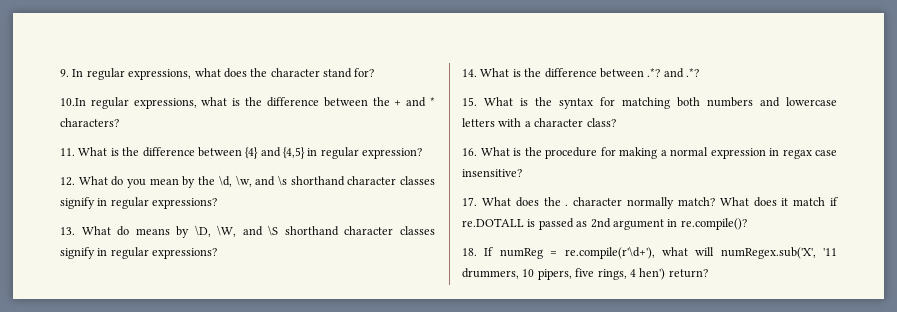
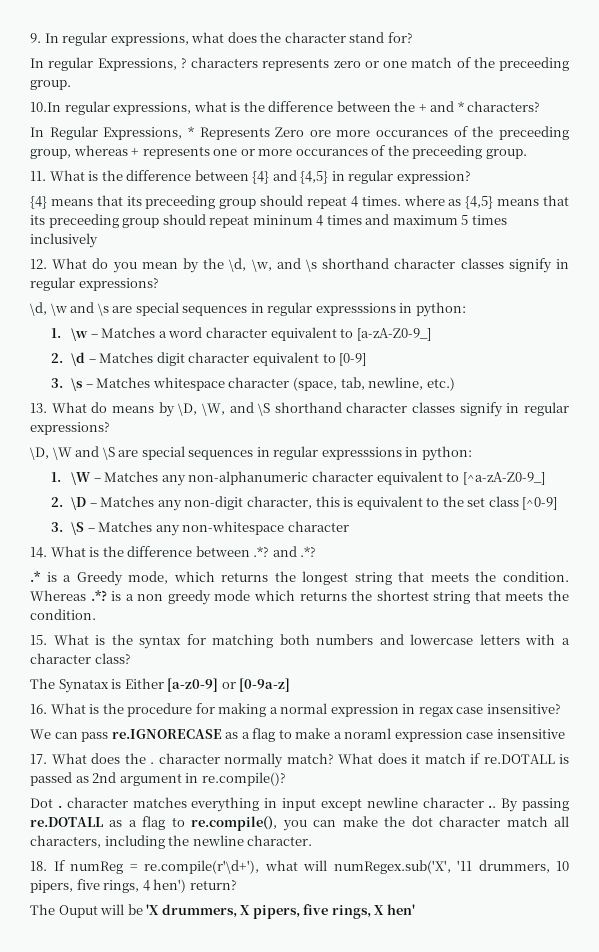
(375, 72) none -> [30,57,569,71] [30,80,71,90] // In regular Expressions, ? characters represents zero or one match of the preceeding group.
(119, 122) none -> [30,126,569,140] [30,145,527,159] // In Regular Expressions, * Represents Zero ore more occurances of the preceeding group, whereas + represents one or more occurances of the preceeding group.
(423, 153) none -> [30,195,569,209] [30,214,507,228] [30,233,98,248] // {4} means that its preceeding group should repeat 4 times. where as {4,5} means that its preceeding group should repeat mininum 4 times and maximum 5 times inclusively
(218, 203) none -> [30,302,466,317] [50,327,431,341] [50,352,367,366] [50,377,455,391] // \d, \w and \s are special sequences in regular expresssions in python: // 1. \w – Matches a word character equivalent to [a-zA-Z0-9_] // 2. \d – Matches digit character equivalent to [0-9] // 3. \s – Matches whitespace character (space, tab, newline, etc.)
(218, 253) none -> [30,446,472,461] [50,471,545,486] [50,496,558,511] [50,521,349,536] // \D, \W and \S are special sequences in regular expresssions in python: // 1. \W – Matches any non-alphanumeric character equivalent to [^a-zA-Z0-9_] // 2. \D – Matches any non-digit character, this is equivalent to the set class [^0-9] // 3. \S – Matches any non-whitespace character
(699, 72) none -> [30,571,569,586] [30,590,569,605] [30,609,96,620] // .* is a Greedy mode, which returns the longest string that meets the condition. Whereas .*? is a non greedy mode which returns the shortest string that meets the condition.
(616, 122) none -> [30,678,291,693] // The Synatax is Either [a-z0-9] or [0-9a-z]
(522, 173) none -> [30,728,565,742] // We can pass re.IGNORECASE as a flag to make a noraml expression case insensitive
(747, 224) none -> [30,797,569,812] [30,816,569,831] [30,835,313,849] // Dot . character matches everything in input except newline character .. By passing re.DOTALL as a flag to re.compile(), you can make the dot character match all characters, including the newline character.
(708, 273) none -> [30,904,415,919] // The Ouput will be 'X drummers, X pipers, five rings, X hen'

